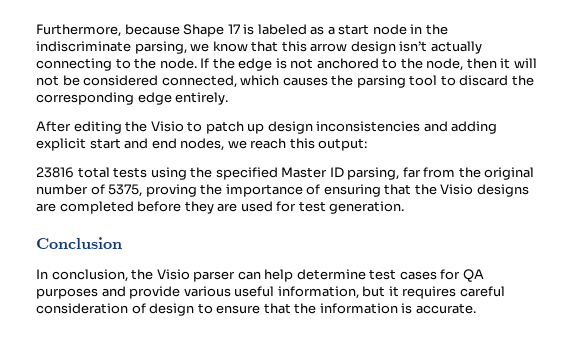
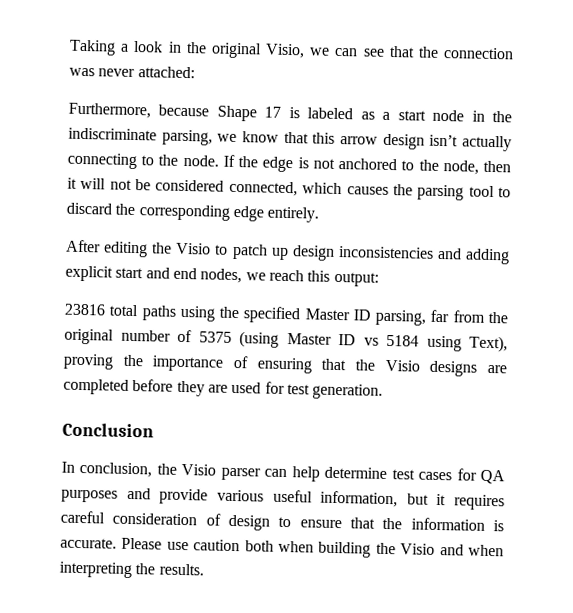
(36, 30) none -> [69,39,515,60] [69,66,195,79] Taking a look in the original Visio, we can see that the connection was never attached: //
[113,167,148,178] tests -> [141,305,176,321] paths
[108,184,143,197] 5375, -> [198,331,508,353] 5375 (using Master ID vs 5184 using Text),
(476, 308) none -> [121,537,504,558] [59,561,204,579] Please use caution both when building the Visio and when interpreting the results.

